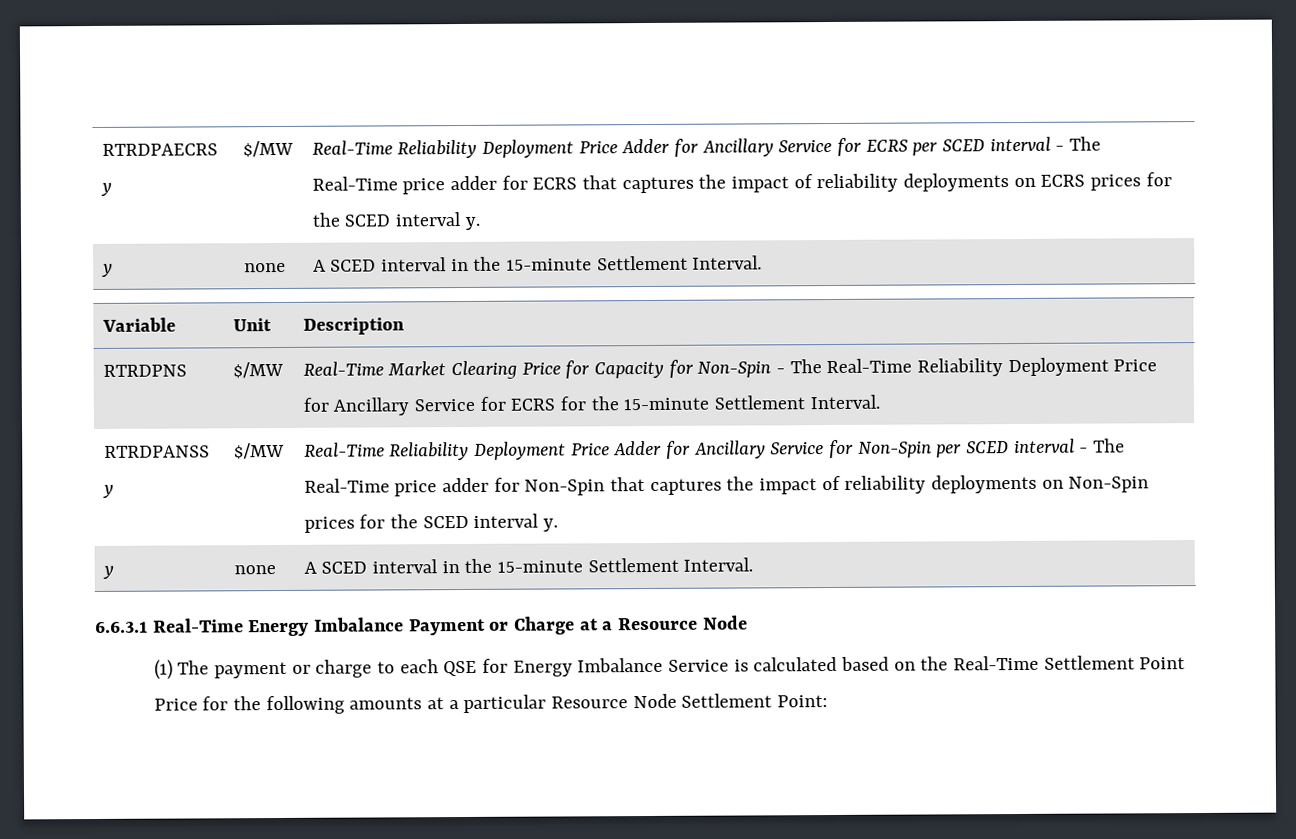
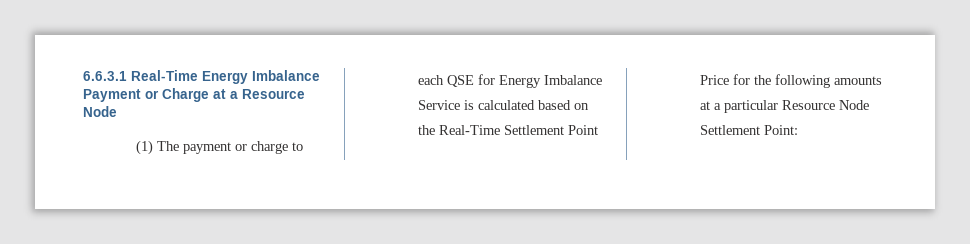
[101,143,218,156] [99,182,112,196] [242,140,294,158] [311,136,1101,159] [311,172,1172,195] [311,212,480,230] [100,263,113,277] [243,262,286,273] [312,255,763,272] [101,317,176,332] [232,318,272,332] [302,317,405,335] [102,364,187,377] [232,361,284,379] [302,357,1158,380] [302,394,880,416] [103,445,210,458] [101,484,114,498] [233,442,285,460] [303,438,1125,461] [303,474,1150,497] [303,513,558,533] [101,565,114,579] [233,565,276,575] [303,557,754,574] RTRDPAECRS y | $/MW | Real-Time Reliability Deployment Price Adder for Ancillary Service for ECRS per SCED interval - The Real-Time price adder for ECRS that captures the impact of reliability deployments on ECRS prices for the SCED interval y. // y | none | A SCED interval in the 15-minute Settlement Interval. // Variable | Unit | Description // RTRDPNS | $/MW | Real-Time Market Clearing Price for Capacity for Non-Spin - The Real-Time Reliability Deployment Price for Ancillary Service for ECRS for the 15-minute Settlement Interval. // RTRDPANSS y | $/MW | Real-Time Reliability Deployment Price Adder for Ancillary Service for Non-Spin per SCED interval - The Real-Time price adder for Non-Spin that captures the impact of reliability deployments on Non-Spin prices for the SCED interval y. // y | none | A SCED interval in the 15-minute Settlement Interval. // -> (83, 76) none

